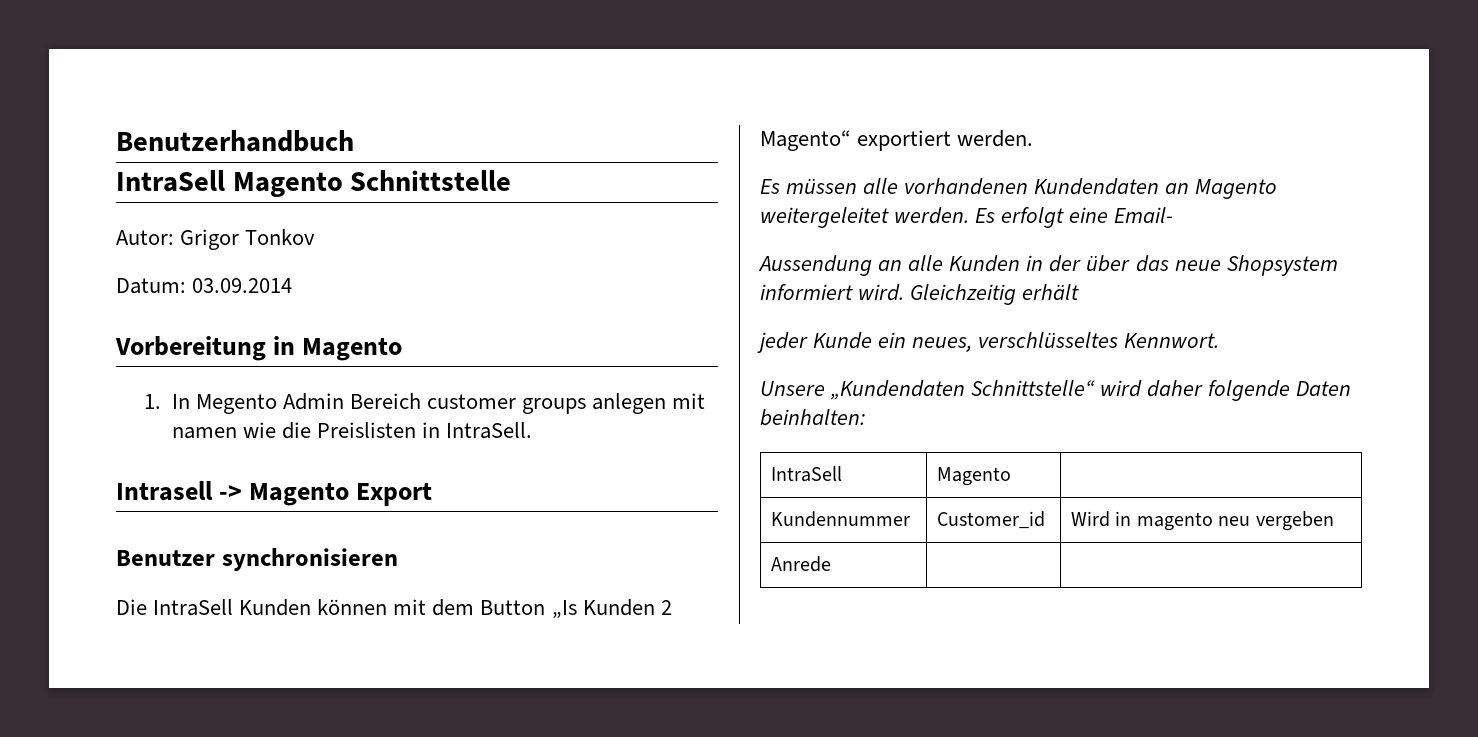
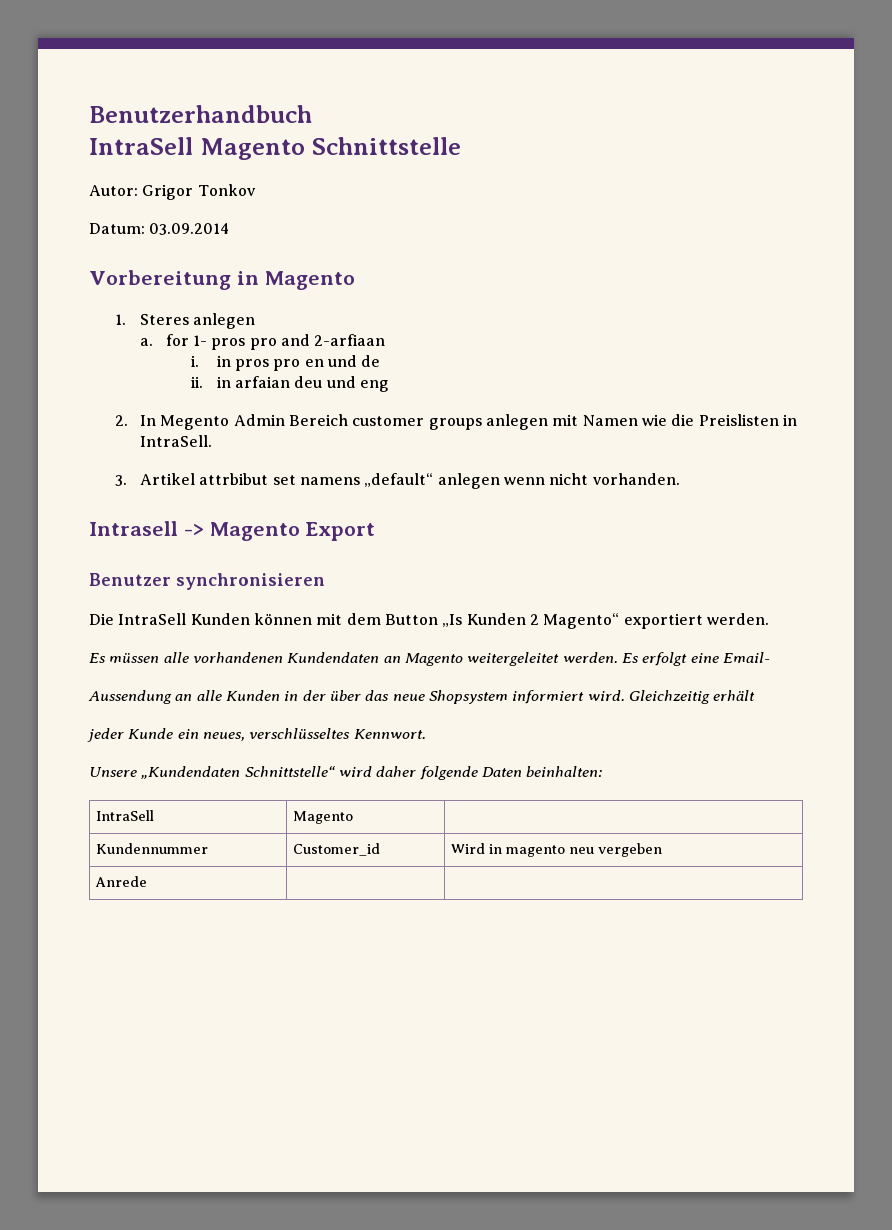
(161, 401) none -> [140,313,256,329] [140,334,386,350] [191,355,381,371] [191,376,390,392] [114,415,128,426] Steres anlegen // a. for 1- pros pro and 2-arfiaan // i. in pros pro en und de // ii. in arfaian deu und eng // 2.
[171,427,237,439] namen -> [582,415,638,426] Namen
(533, 430) none -> [114,473,680,489] // 3. Artikel attrbibut set namens „default“ anlegen wenn nicht vorhanden.

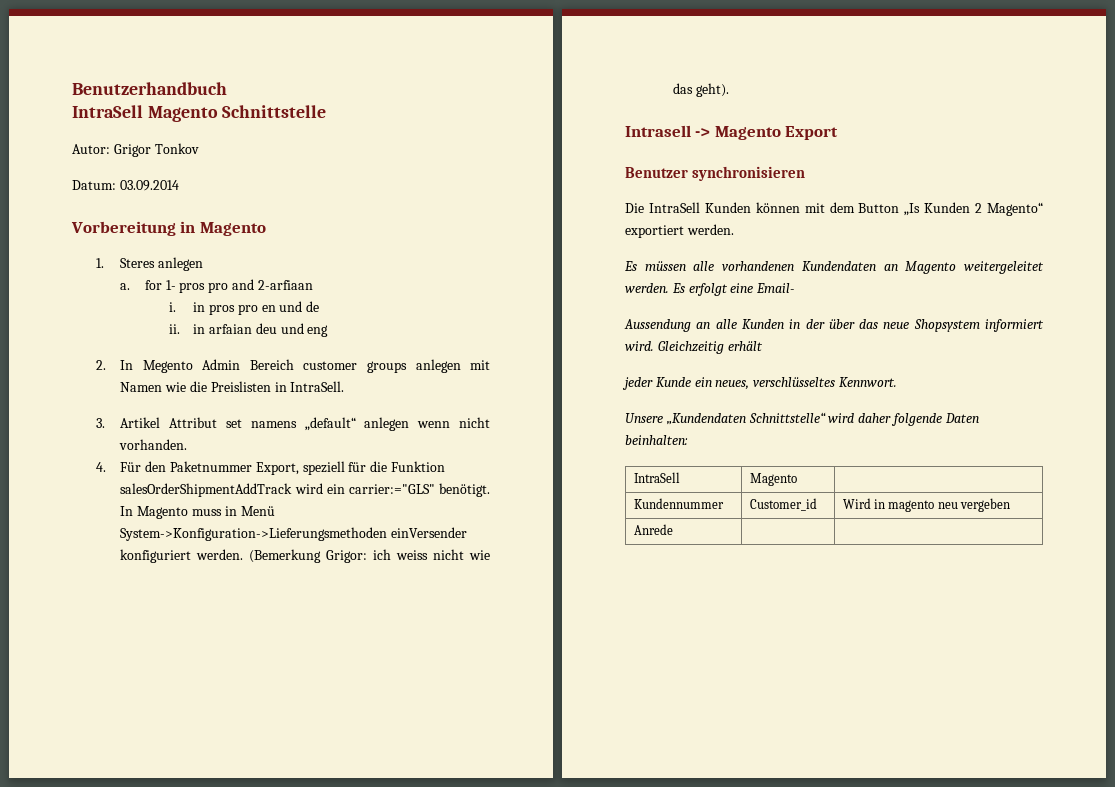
[199,473,269,485] attrbibut -> [169,417,218,428] Attribut
(680, 479) none -> [96,461,445,475] [120,483,490,497] [120,506,275,519] [120,527,468,541] [120,549,490,563] [673,83,730,97] // 4. Für den Paketnummer Export, speziell für die Funktion salesOrderShipmentAddTrack wird ein carrier:="GLS" benötigt. In Magento muss in Menü System->Konfiguration->Lieferungsmethoden einVersender konfiguriert werden. (Bemerkung Grigor: ich weiss nicht wie das geht).

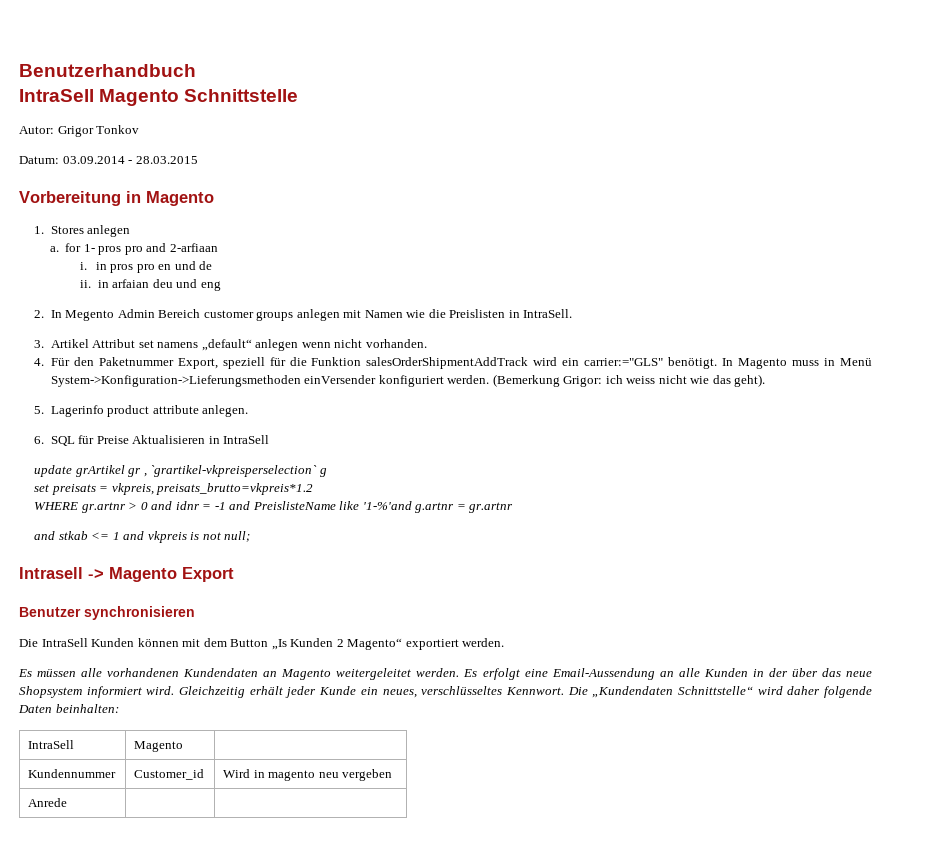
(179, 185) none -> [128,156,198,164] - 28.03.2015
[120,258,156,268] Steres -> [50,226,84,234] Stores
(730, 90) none -> [34,405,249,417] [34,435,270,446] [34,465,327,477] [34,483,314,495] [34,501,514,513] [34,531,251,543] // 5. Lagerinfo product attribute anlegen. // 6. SQL für Preise Aktualisieren in IntraSell // update grArtikel gr , `grartikel-vkpreisperselection` g // set preisats = vkpreis, preisats_brutto=vkpreis*1.2 // WHERE gr.artnr > 0 and idnr = -1 and PreislisteName like '1-%'and g.artnr = gr.artnr // and stkab <= 1 and vkpreis is not null;
[756,283,795,293] [624,319,691,332] Email- // Aussendung -> [551,668,655,680] Email-Aussendung
(763, 346) // -> (283, 690) none
[625,413,663,423] // Unsere -> [567,687,588,695] Die

